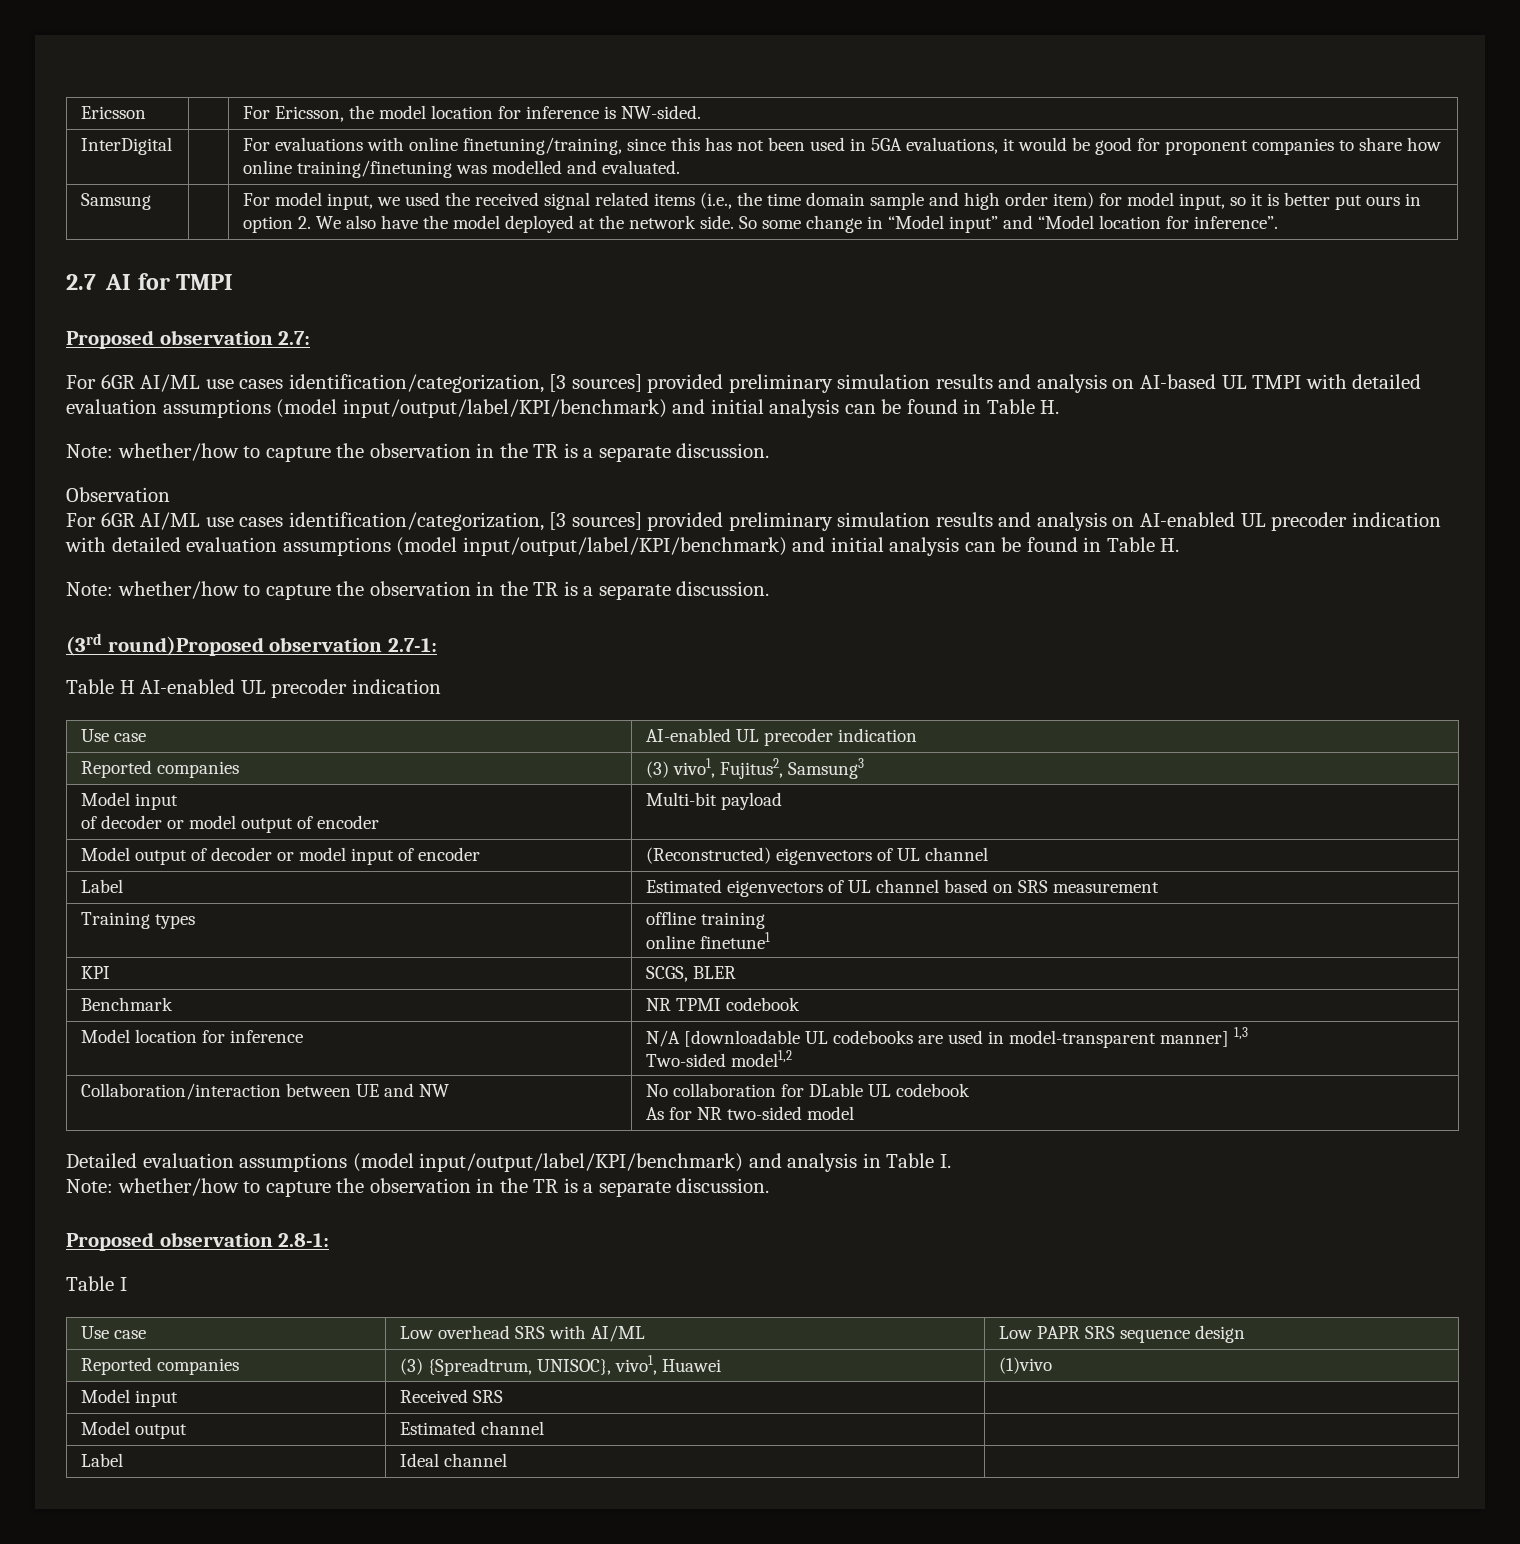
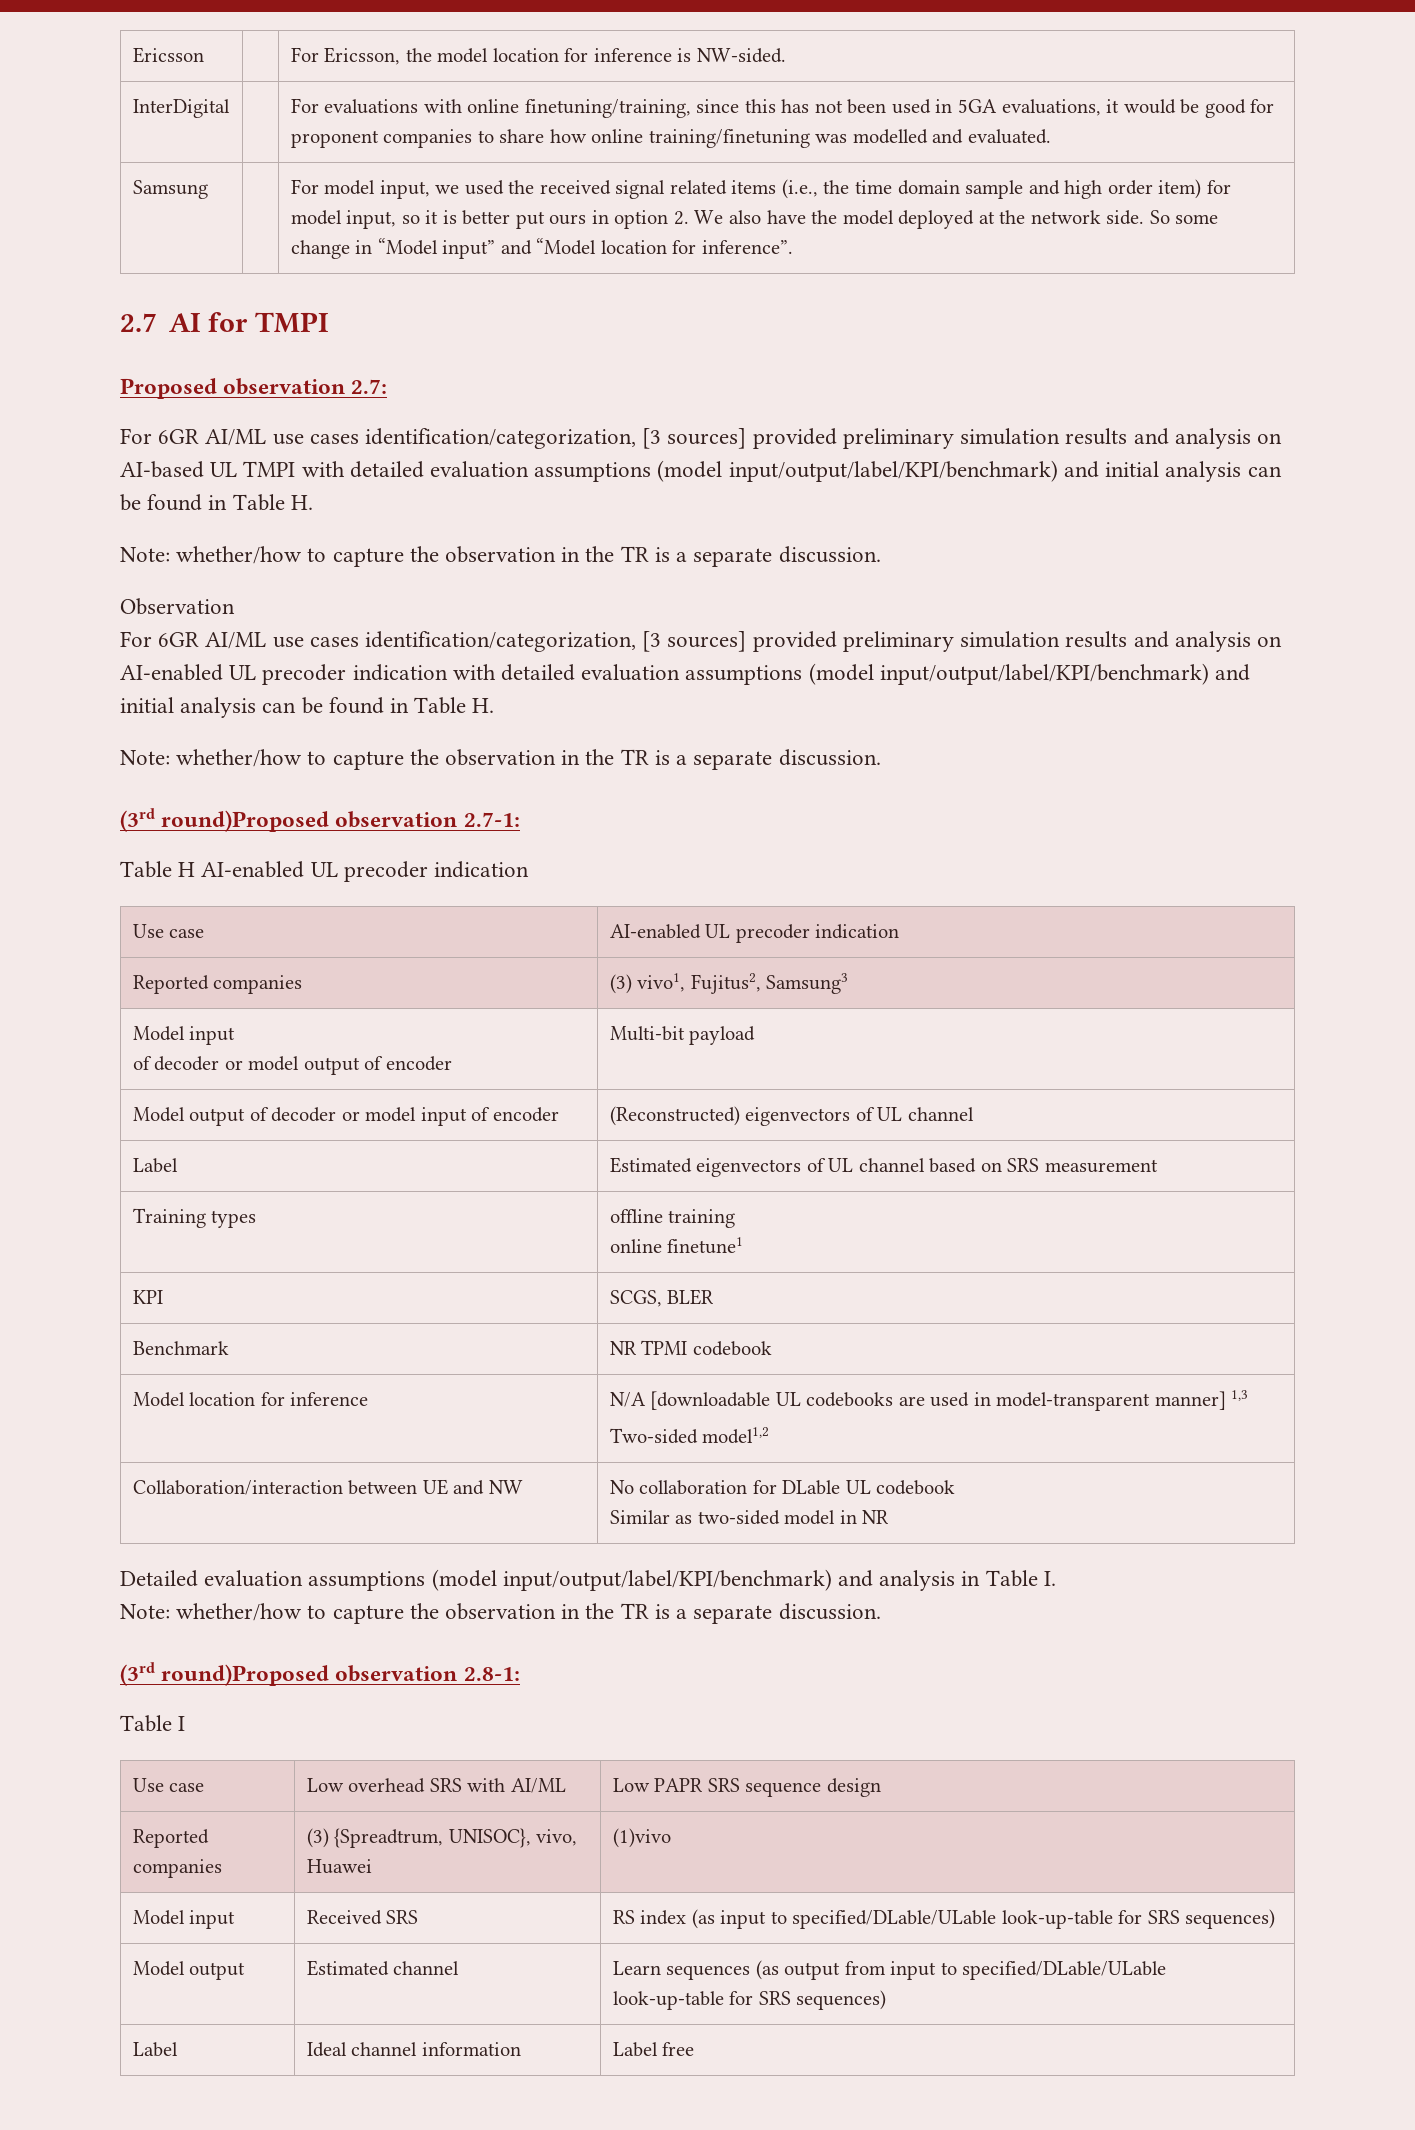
[646,1107,723,1120] As for NR -> [609,1510,693,1524] Similar as
(855, 1113) none -> [839,1510,890,1524] in NR
[66,1232,154,1251] Proposed -> [120,1662,330,1686] (3rd round)Proposed
[615,1355,658,1375] vivo1, -> [536,1829,578,1846] vivo,
[81,1421,188,1439] [400,1421,545,1435] // Model output | Estimated channel | -> [612,1909,1276,1929] [132,1961,246,1980] [306,1960,460,1976] [612,1960,1167,1980] [612,1990,887,2010] RS index (as input to specified/DLable/ULable look-up-table for SRS sequences) // Model output | Estimated channel | Learn sequences (as output from input to specified/DLable/ULable look-up-table for SRS sequences)
(508, 1460) | -> [421,2042,521,2056] [612,2042,695,2057] information | Label free

